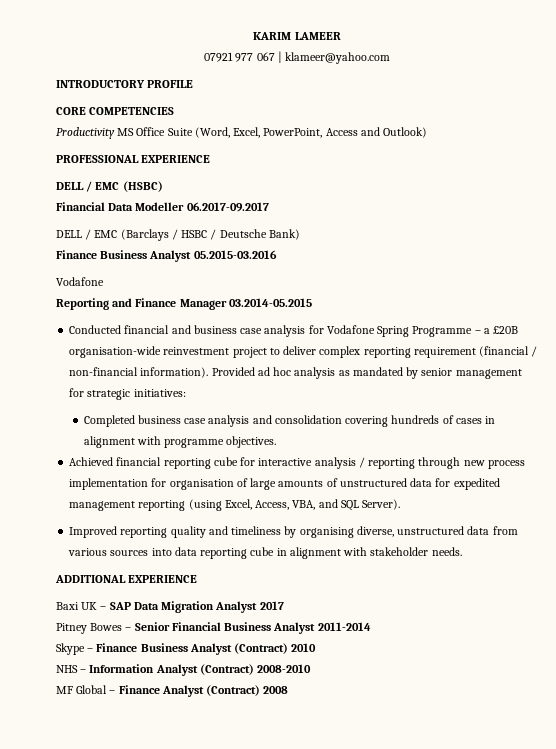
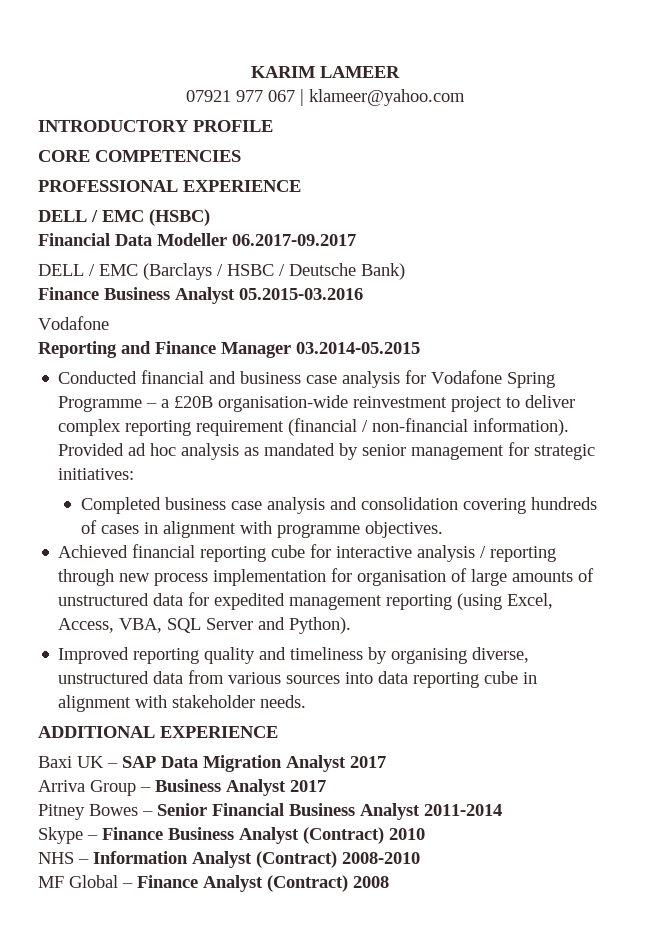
[56,127,428,139] // Productivity MS Office Suite (Word, Excel, PowerPoint, Access and Outlook) -> (241, 156) none
[318,499,401,511] and SQL Server). -> [167,617,352,634] SQL Server and Python).
(284, 605) none -> [38,779,326,796] // Arriva Group – Business Analyst 2017

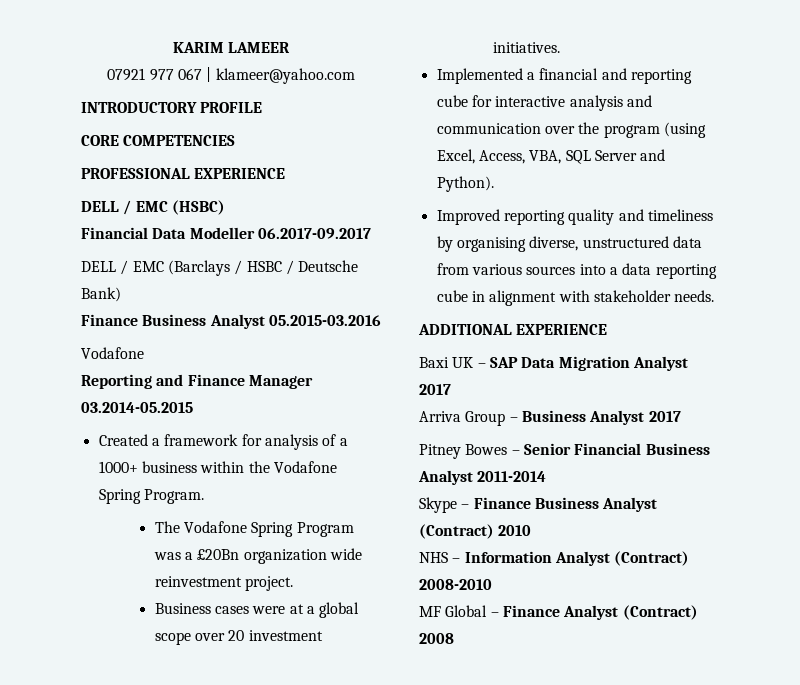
[58,370,556,388] [58,395,576,412] [58,418,570,436] [58,442,596,460] [58,468,135,480] [81,497,598,514] [81,520,444,538] [58,544,196,558] Conducted financial and business case analysis for Vodafone Spring Programme – a £20B organisation-wide reinvestment project to deliver complex reporting requirement (financial / non-financial information). Provided ad hoc analysis as mandated by senior management for strategic initiatives: // Completed business case analysis and consolidation covering hundreds of cases in alignment with programme objectives. // Achieved financial -> [98,434,348,450] [98,461,337,473] [98,489,204,504] [154,521,354,537] [153,548,362,564] [154,576,293,591] [154,602,360,618] [154,630,323,645] [492,42,560,53] [436,68,627,84] Created a framework for analysis of a 1000+ business within the Vodafone Spring Program. // The Vodafone Spring Program was a £20Bn organization wide reinvestment project. // Business cases were at a global scope over 20 investment initiatives. // Implemented a financial and
[480,546,557,562] [58,568,595,586] [58,592,453,610] / reporting through new process implementation for organisation of large amounts of unstructured data for expedited management reporting -> [626,95,652,107] [436,122,660,138] and communication over the program
(374, 678) none -> [609,267,618,275] a

